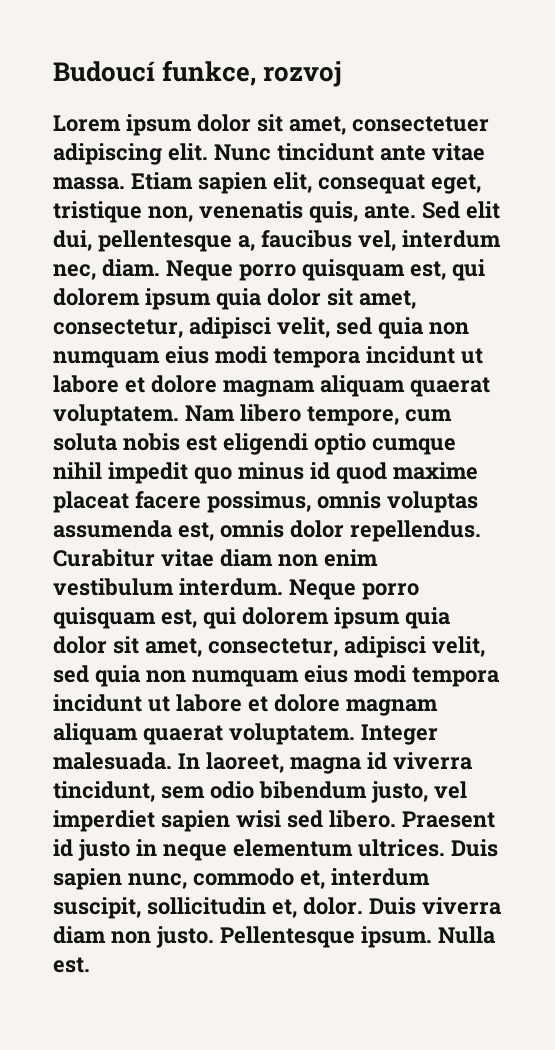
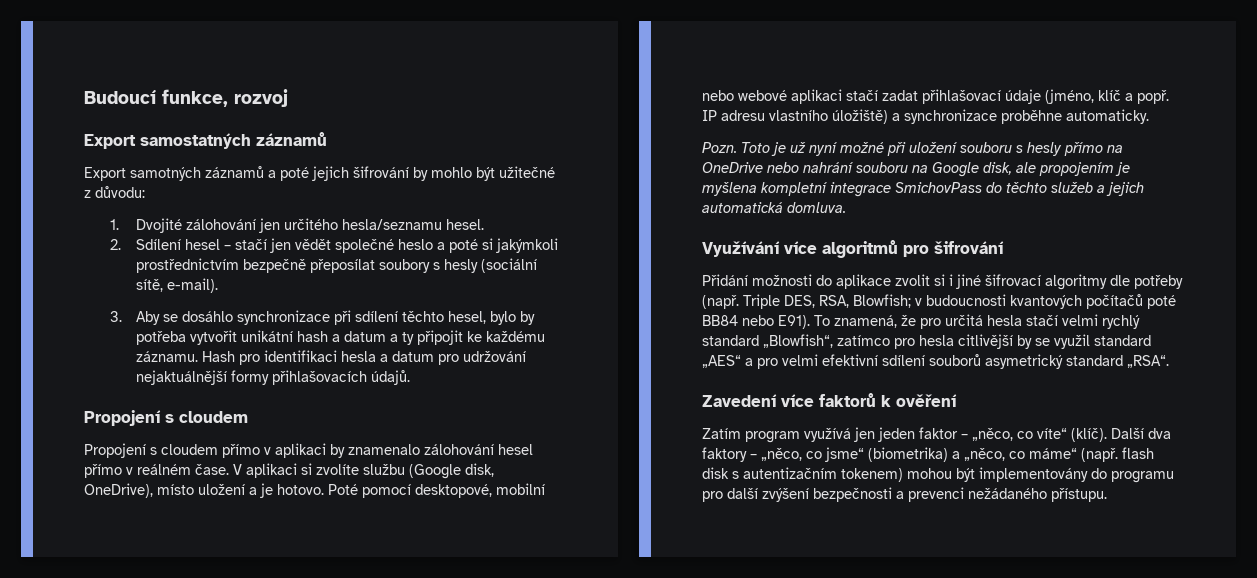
[53,114,489,136] [53,143,485,165] [53,172,481,194] [53,201,500,223] [53,230,501,252] [53,259,485,281] [53,288,416,310] [53,317,469,339] [53,346,483,368] [53,375,490,397] [53,404,452,426] [53,433,456,455] [53,462,478,484] [53,491,478,513] [53,520,481,542] [53,549,378,567] [53,578,419,600] [53,607,450,629] [53,636,485,658] [53,665,499,687] [53,694,438,716] [53,723,438,745] [53,752,472,774] [53,781,467,803] [53,810,495,832] [53,839,498,861] [53,868,430,890] [53,897,501,919] [53,926,495,948] [53,957,90,973] Lorem ipsum dolor sit amet, consectetuer adipiscing elit. Nunc tincidunt ante vitae massa. Etiam sapien elit, consequat eget, tristique non, venenatis quis, ante. Sed elit dui, pellentesque a, faucibus vel, interdum nec, diam. Neque porro quisquam est, qui dolorem ipsum quia dolor sit amet, consectetur, adipisci velit, sed quia non numquam eius modi tempora incidunt ut labore et dolore magnam aliquam quaerat voluptatem. Nam libero tempore, cum soluta nobis est eligendi optio cumque nihil impedit quo minus id quod maxime placeat facere possimus, omnis voluptas assumenda est, omnis dolor repellendus. Curabitur vitae diam non enim vestibulum interdum. Neque porro quisquam est, qui dolorem ipsum quia dolor sit amet, consectetur, adipisci velit, sed quia non numquam eius modi tempora incidunt ut labore et dolore magnam aliquam quaerat voluptatem. Integer malesuada. In laoreet, magna id viverra tincidunt, sem odio bibendum justo, vel imperdiet sapien wisi sed libero. Praesent id justo in neque elementum ultrices. Duis sapien nunc, commodo et, interdum suscipit, sollicitudin et, dolor. Duis viverra diam non justo. Pellentesque ipsum. Nulla est. -> [84,132,327,149] [84,166,555,181] [84,186,145,198] [110,218,485,233] [110,238,559,253] [136,258,538,273] [136,278,219,293] [110,310,536,325] [136,330,546,345] [136,350,527,365] [136,370,411,385] [84,410,248,426] [84,443,533,458] [84,463,494,479] [84,483,545,498] [702,89,1169,104] [702,109,1149,124] [702,142,1123,156] [702,162,1130,177] [702,182,1144,197] [702,202,846,213] [702,240,1004,258] [702,274,1183,290] [702,294,1176,309] [702,314,1140,329] [702,334,1151,349] [702,354,1169,369] [702,393,957,407] [702,427,1171,443] [702,447,1154,462] [702,467,1174,483] [702,487,1107,502] Export samostatných záznamů // Export samotných záznamů a poté jejich šifrování by mohlo být užitečné z důvodu: // 1. Dvojité zálohování jen určitého hesla/seznamu hesel. // 2. Sdílení hesel – stačí jen vědět společné heslo a poté si jakýmkoli prostřednictvím bezpečně přeposílat soubory s hesly (sociální sítě, e-mail). // 3. Aby se dosáhlo synchronizace při sdílení těchto hesel, bylo by potřeba vytvořit unikátní hash a datum a ty připojit ke každému záznamu. Hash pro identifikaci hesla a datum pro udržování nejaktuálnější formy přihlašovacích údajů. // Propojení s cloudem // Propojení s cloudem přímo v aplikaci by znamenalo zálohování hesel přímo v reálném čase. V aplikaci si zvolíte službu (Google disk, OneDrive), místo uložení a je hotovo. Poté pomocí desktopové, mobilní nebo webové aplikaci stačí zadat přihlašovací údaje (jméno, klíč a popř. IP adresu vlastního úložiště) a synchronizace proběhne automaticky. // Pozn. Toto je už nyní možné při uložení souboru s hesly přímo na OneDrive nebo nahrání souboru na Google disk, ale propojením je myšlena kompletní integrace SmichovPass do těchto služeb a jejich automatická domluva. // Využívání více algoritmů pro šifrování // Přidání možnosti do aplikace zvolit si i jiné šifrovací algoritmy dle potřeby (např. Triple DES, RSA, Blowfish; v budoucnosti kvantových počítačů poté BB84 nebo E91). To znamená, že pro určitá hesla stačí velmi rychlý standard „Blowfish“, zatímco pro hesla citlivější by se využil standard „AES“ a pro velmi efektivní sdílení souborů asymetrický standard „RSA“. // Zavedení více faktorů k ověření // Zatím program využívá jen jeden faktor – „něco, co víte“ (klíč). Další dva faktory – „něco, co jsme“ (biometrika) a „něco, co máme“ (např. flash disk s autentizačním tokenem) mohou být implementovány do programu pro další zvýšení bezpečnosti a prevenci nežádaného přístupu.

